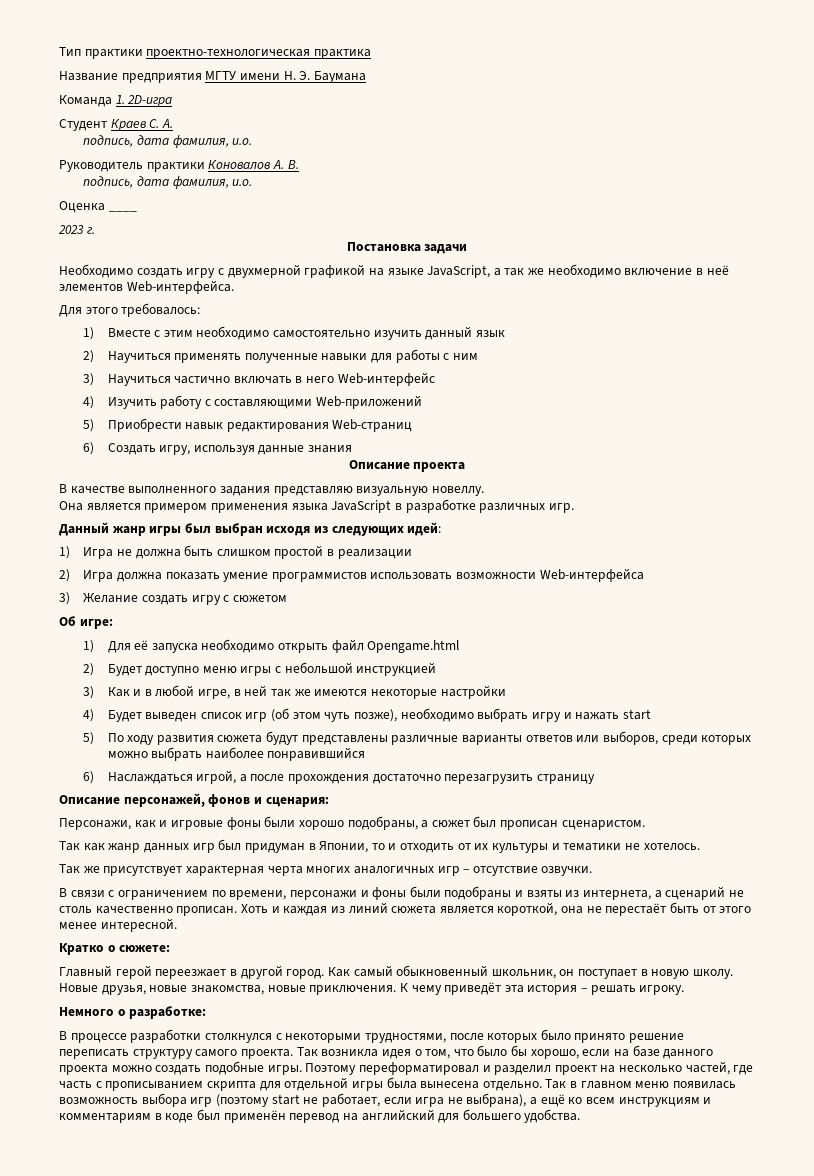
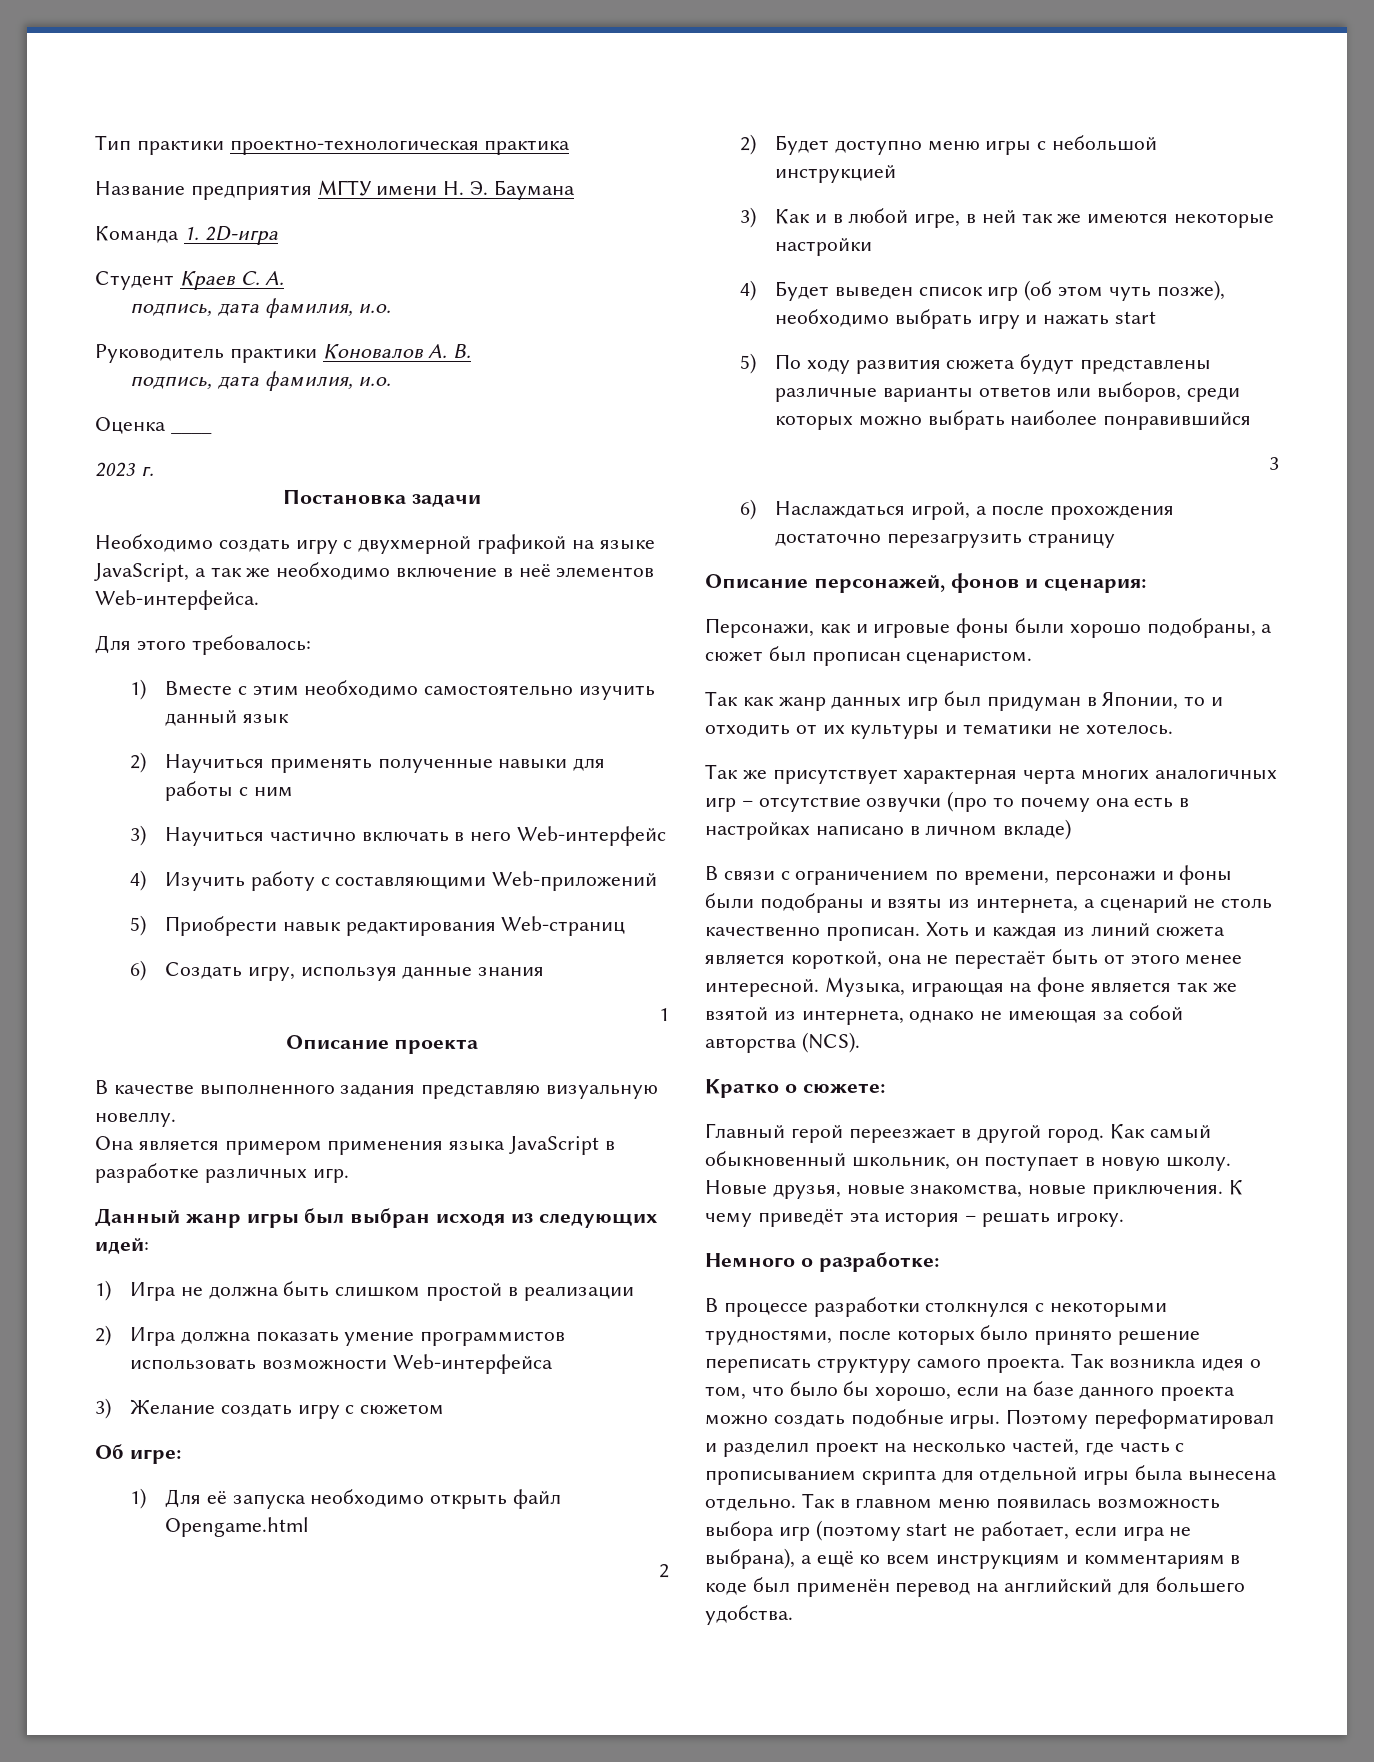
(353, 449) none -> [659,1008,669,1021] // 1
(460, 646) none -> [659,1564,669,1578] // 2
(366, 754) none -> [1269,457,1279,470] // 3
[541,866,593,876] озвучки. -> [866,791,1190,812] [705,819,1072,840] озвучки (про то почему она есть в настройках написано в личном вкладе)
(177, 925) none -> [824,977,1237,997] [705,1005,1183,1025] [705,1032,860,1053] Музыка, играющая на фоне является так же взятой из интернета, однако не имеющая за собой авторства (NCS).

